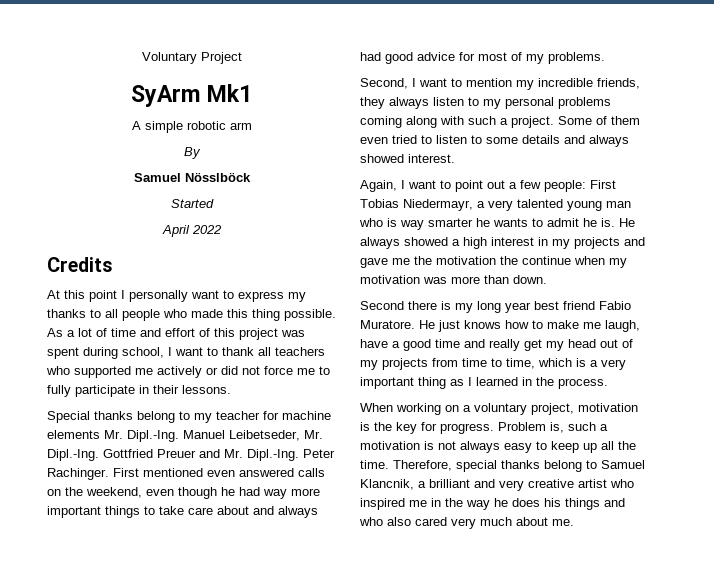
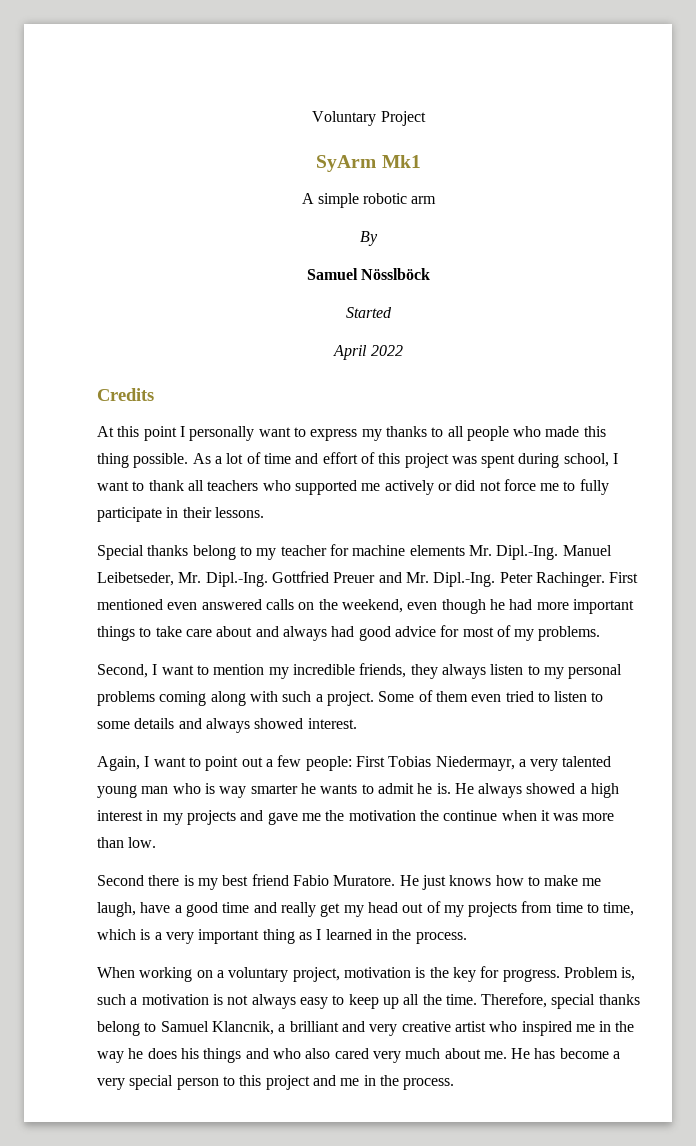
[263,489,287,499] way -> (533, 604) none
[609,258,627,268] [360,275,420,284] my motivation -> [540,810,550,821] it
[513,275,547,284] down. -> [128,837,157,848] low.
[477,301,531,313] long year -> (218, 884) none
(574, 522) none -> [511,1048,621,1059] [97,1075,455,1090] He has become a very special person to this project and me in the process.

